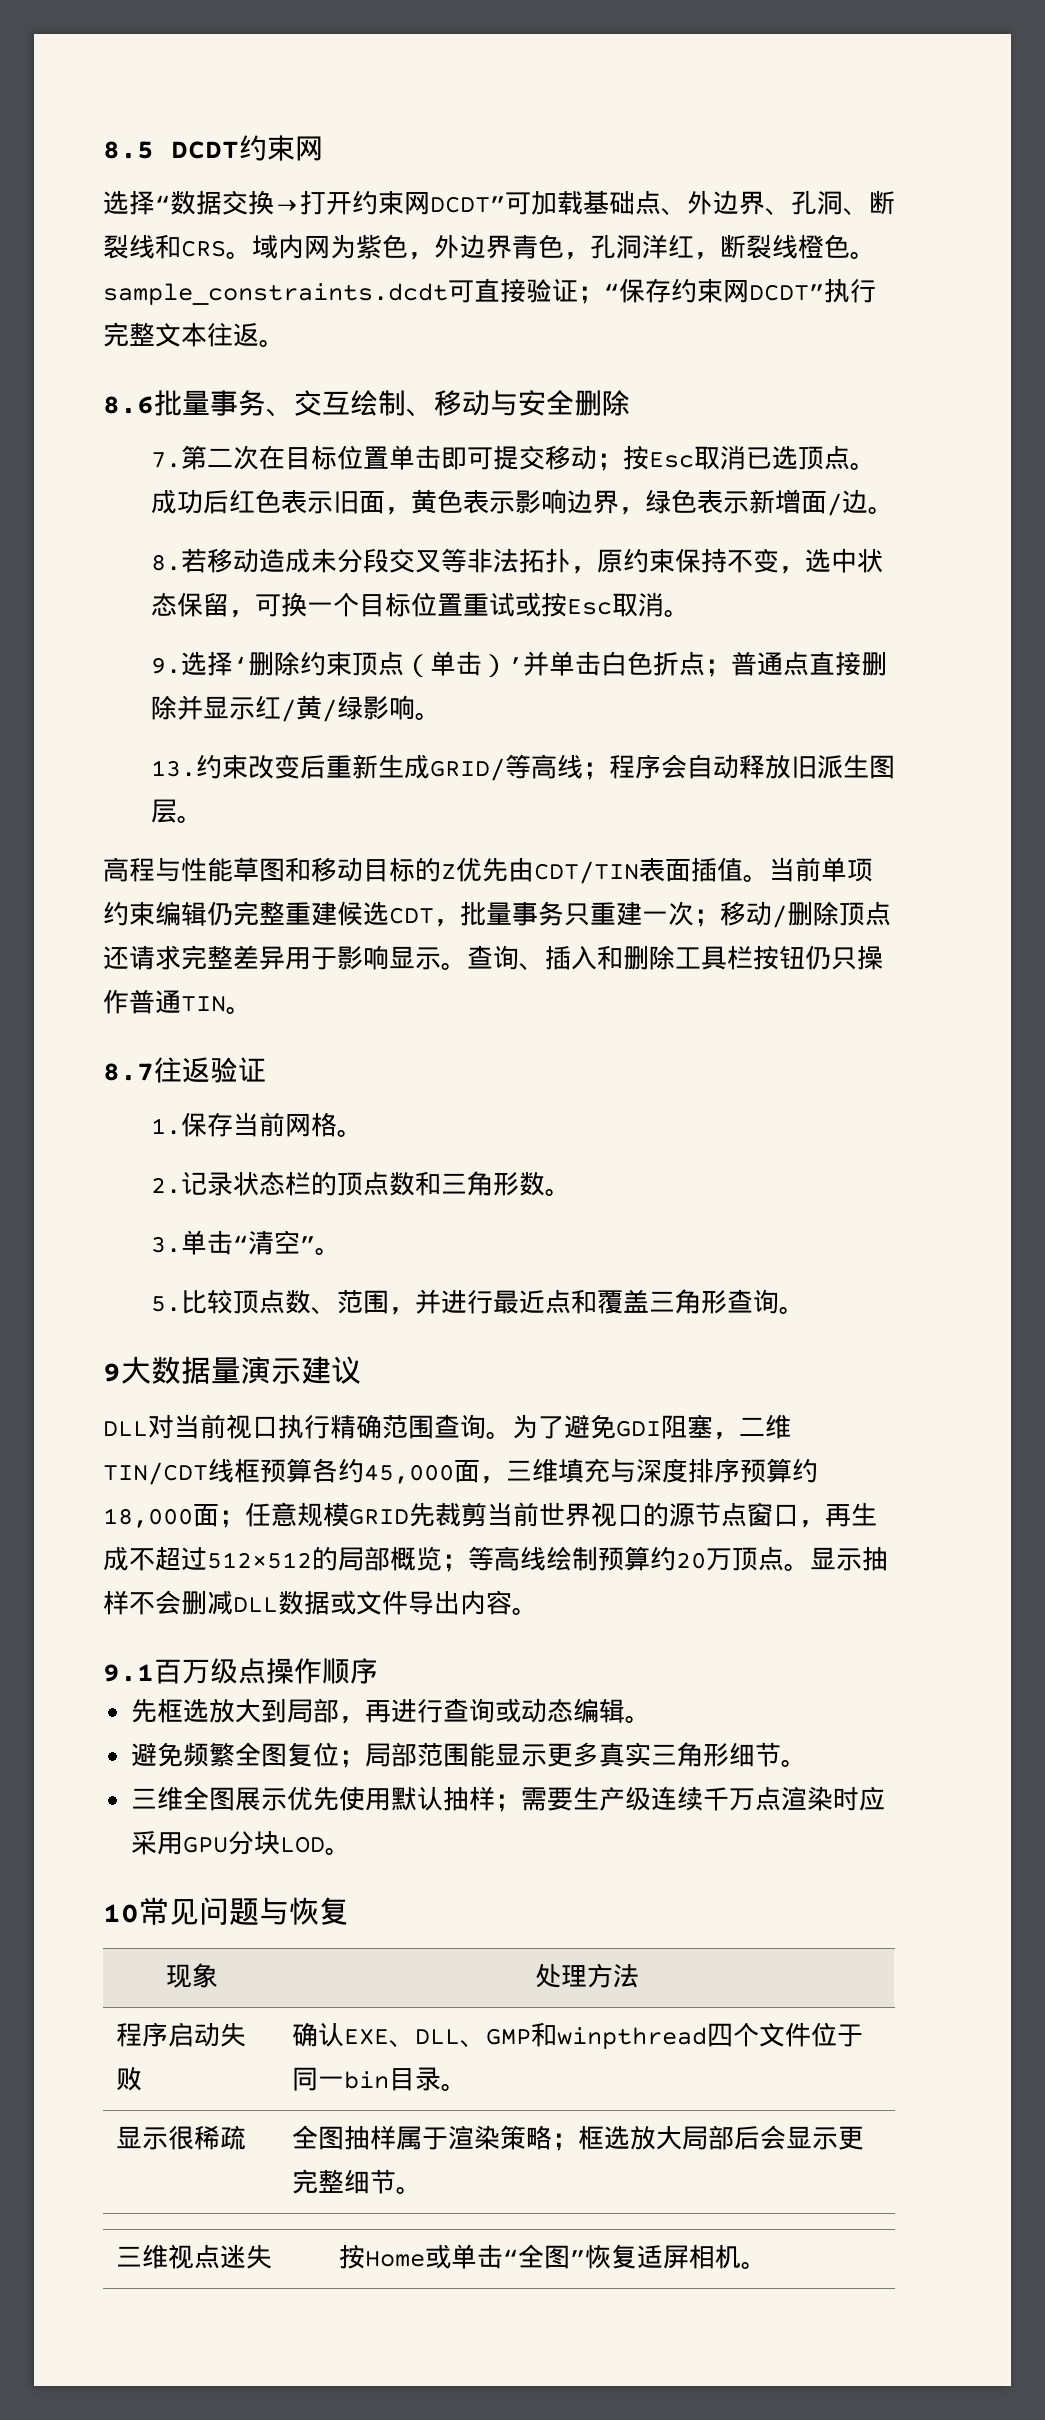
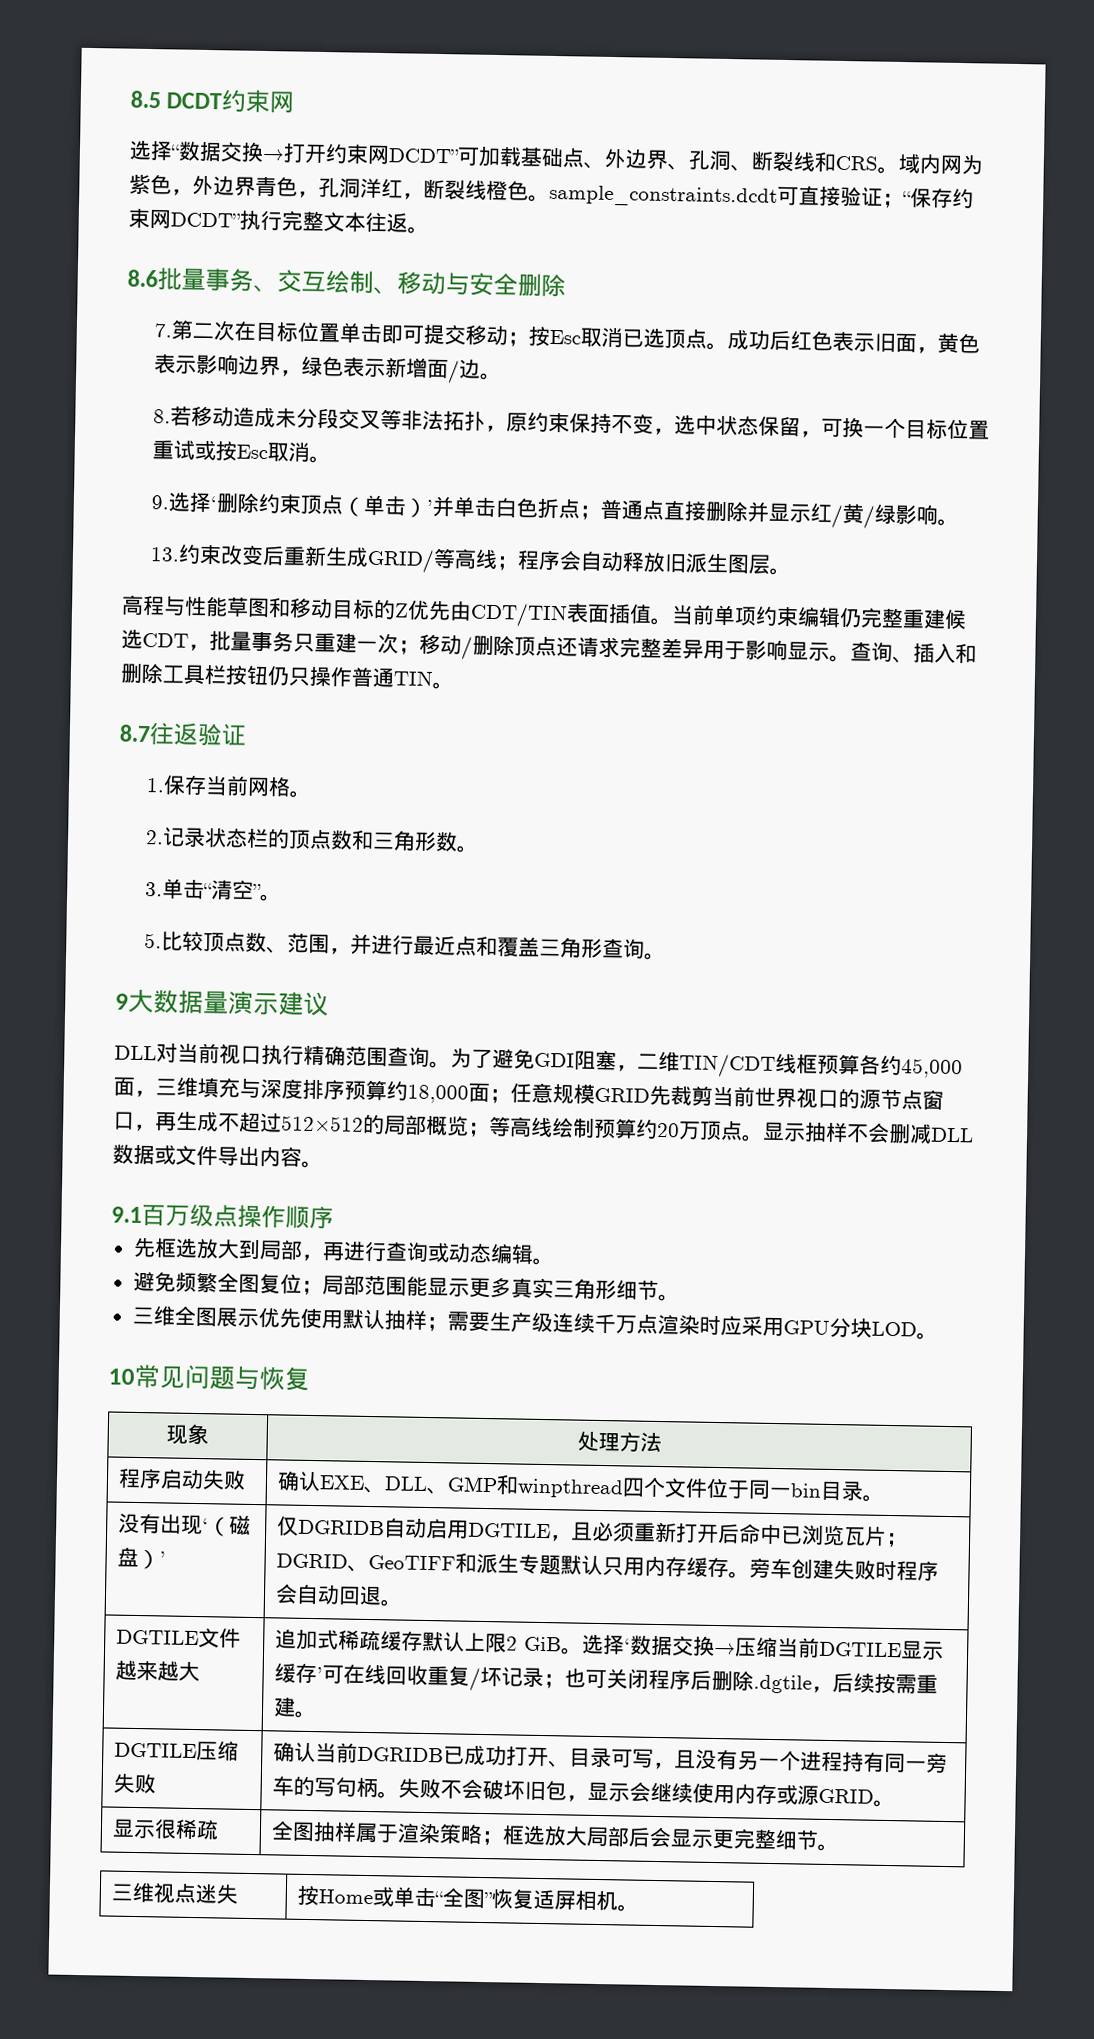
(467, 2087) none -> [118,1513,252,1537] [117,1546,167,1570] [277,1516,909,1548] [276,1552,940,1581] [275,1583,403,1607] [116,1628,242,1649] [115,1659,201,1682] [275,1628,945,1660] [274,1662,939,1694] [273,1697,318,1719] [114,1740,240,1761] [113,1773,157,1795] [273,1742,949,1774] [272,1775,896,1808] // 没有出现‘（磁盘）’ | 仅DGRIDB自动启用DGTILE，且必须重新打开后命中已浏览瓦片；DGRID、GeoTIFF和派生专题默认只用内存缓存。旁车创建失败时程序会自动回退。 // DGTILE文件越来越大 | 追加式稀疏缓存默认上限2 GiB。选择‘数据交换→压缩当前DGTILE显示缓存’可在线回收重复/坏记录；也可关闭程序后删除.dgtile，后续按需重建。 // DGTILE压缩失败 | 确认当前DGRIDB已成功打开、目录可写，且没有另一个进程持有同一旁车的写句柄。失败不会破坏旧包，显示会继续使用内存或源GRID。

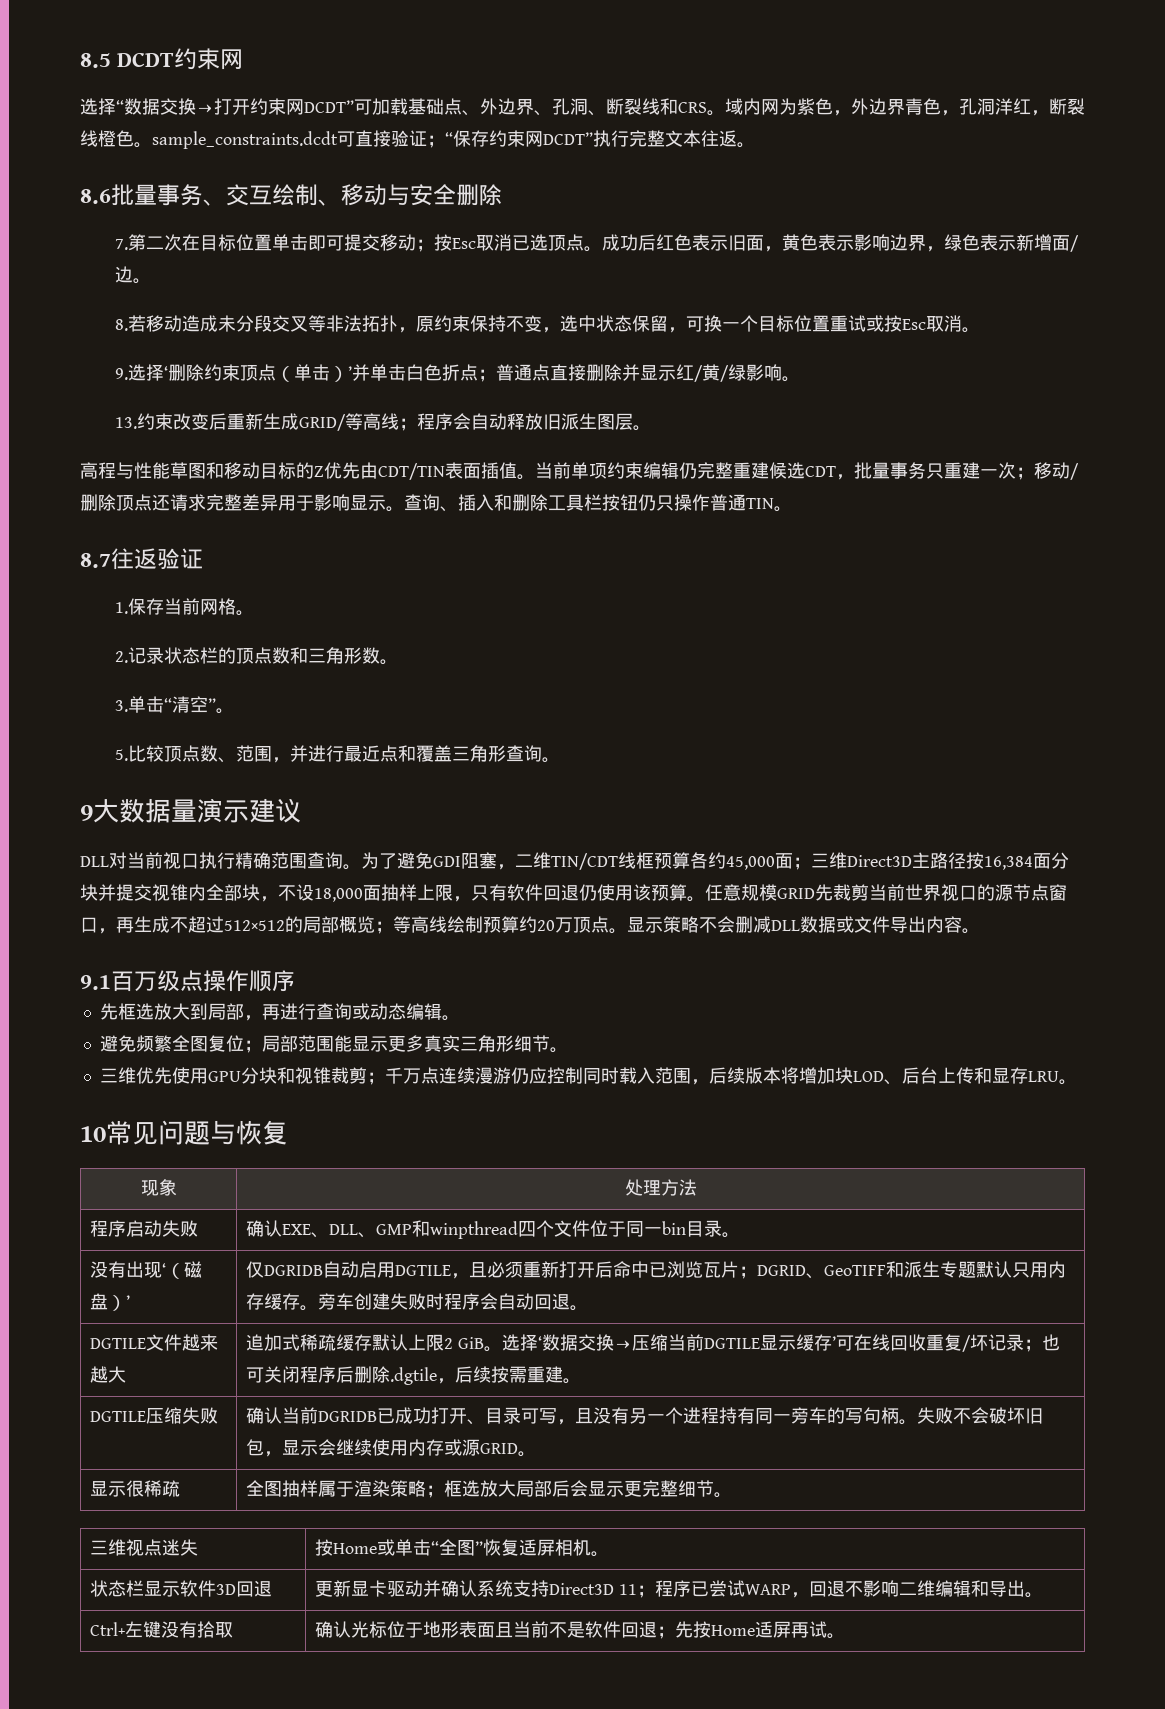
[134,1076,511,1104] ，三维填充与深度排序预算约18,000面； -> [793,852,1069,870] [80,884,705,902] ；三维Direct3D主路径按16,384面分块并提交视锥内全部块，不设18,000面抽样上限，只有软件回退仍使用该预算。
[804,1122,848,1143] 抽样 -> [663,916,699,933] 策略
[173,1305,917,1338] 全图展示优先使用默认抽样；需要生产级连续千万点渲染时应采用GPU分块LOD -> [135,1067,1059,1085] 优先使用GPU分块和视锥裁剪；千万点连续漫游仍应控制同时载入范围，后续版本将增加块LOD、后台上传和显存LRU
(640, 1908) none -> [90,1580,273,1597] [315,1580,1044,1598] [90,1621,234,1638] [315,1621,846,1639] // 状态栏显示软件3D回退 | 更新显卡驱动并确认系统支持Direct3D 11；程序已尝试WARP，回退不影响二维编辑和导出。 // Ctrl+左键没有拾取 | 确认光标位于地形表面且当前不是软件回退；先按Home适屏再试。

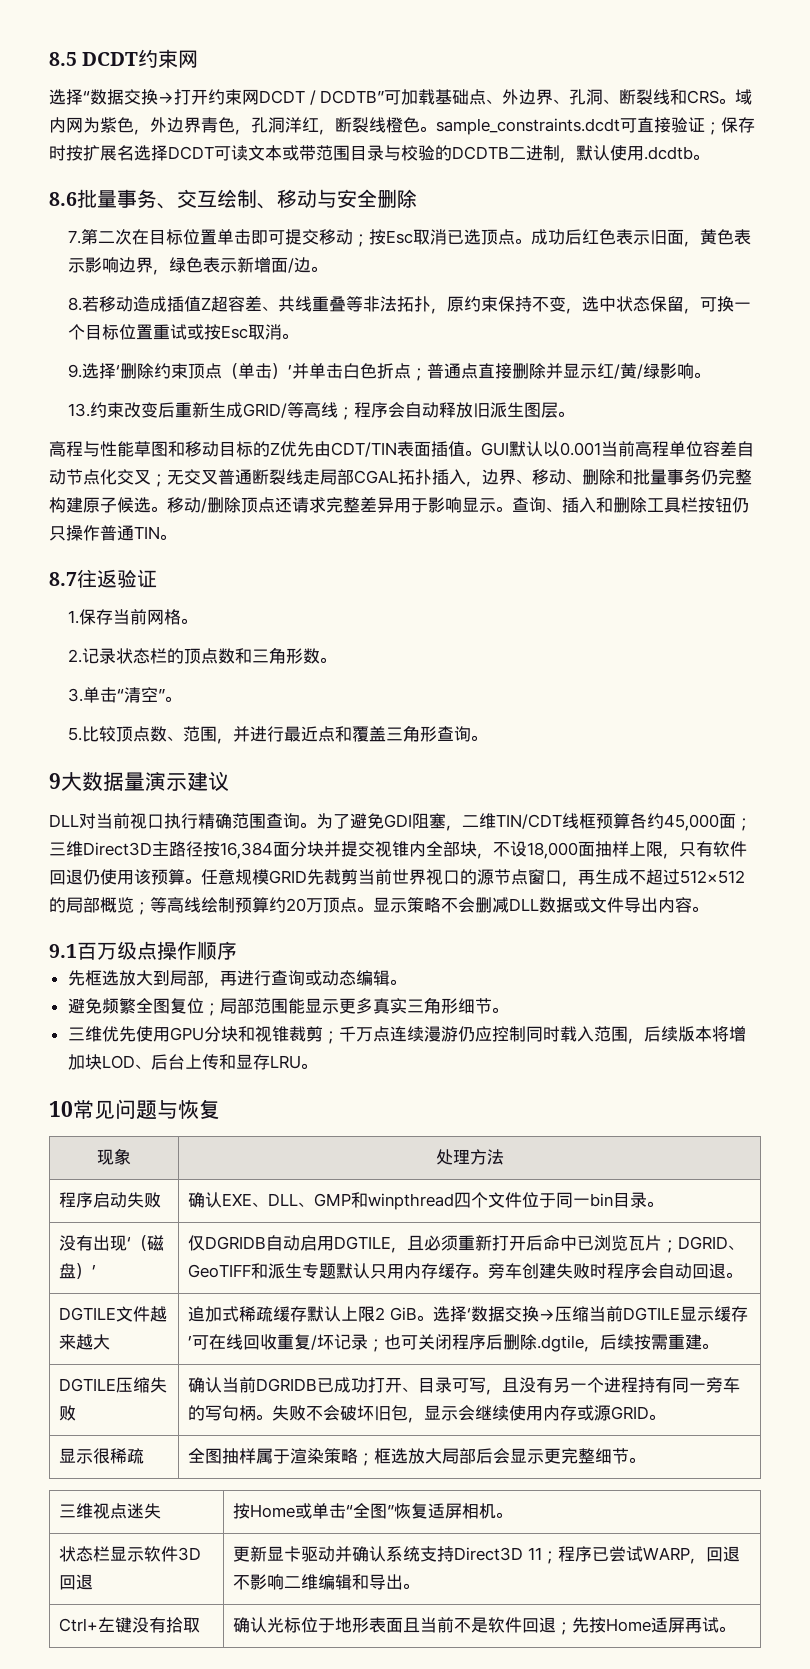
[304,100,354,113] DCDT” -> [259,90,385,105] DCDT / DCDTB”
[445,130,737,147] “保存约束网DCDT”执行完整文本往返 -> [721,117,755,133] [49,145,693,163] 保存时按扩展名选择DCDT可读文本或带范围目录与校验的DCDTB二进制，默认使用.dcdtb
[217,315,308,332] 未分段交叉 -> [167,296,347,312] 插值Z超容差、共线重叠
[535,462,1034,480] 当前单项约束编辑仍完整重建候选CDT，批量事务只重建一次； -> [481,441,754,457] [49,469,752,487] [49,497,167,513] GUI默认以0.001当前高程单位容差自动节点化交叉；无交叉普通断裂线走局部CGAL拓扑插入，边界、移动、删除和批量事务仍完整构建原子候选。

